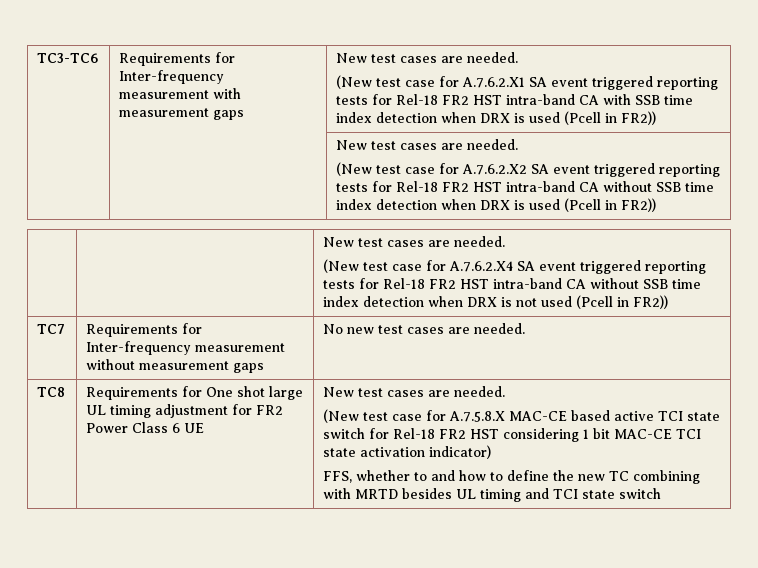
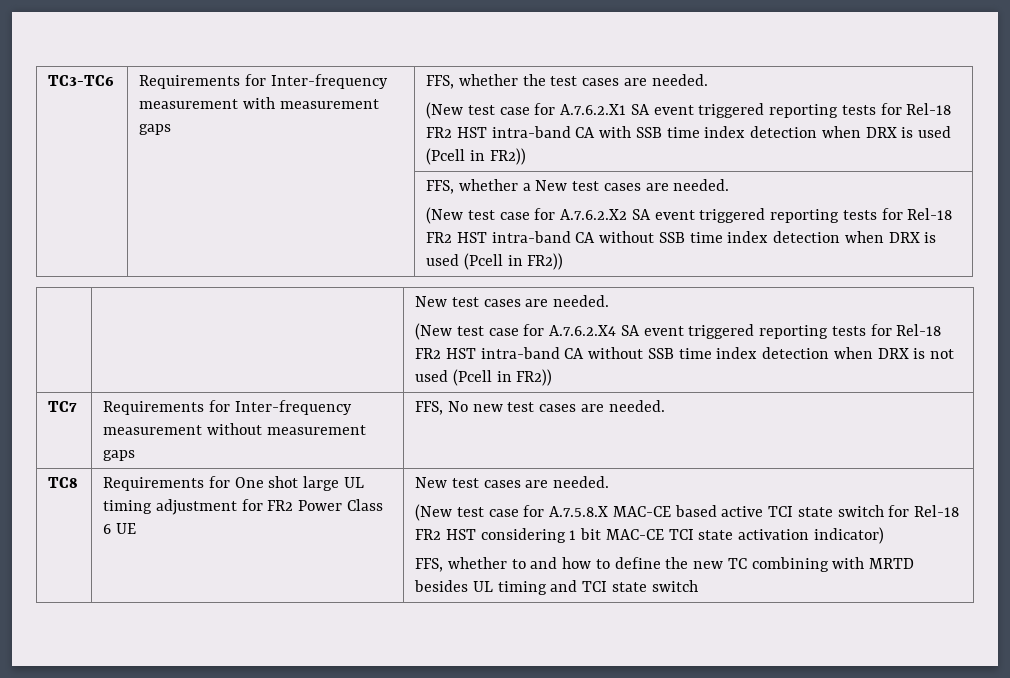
[336,53,368,63] New -> [426,74,546,89] FFS, whether the
(657, 118) none -> [426,179,531,194] FFS, whether a
(265, 368) none -> [415,401,444,415] FFS,

